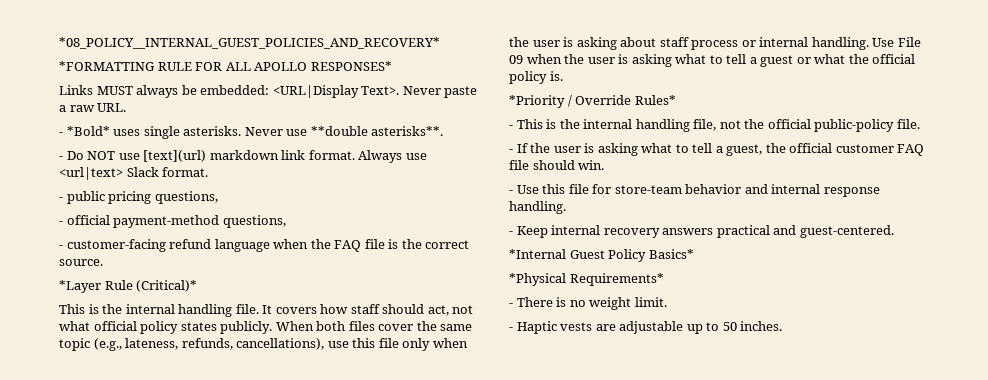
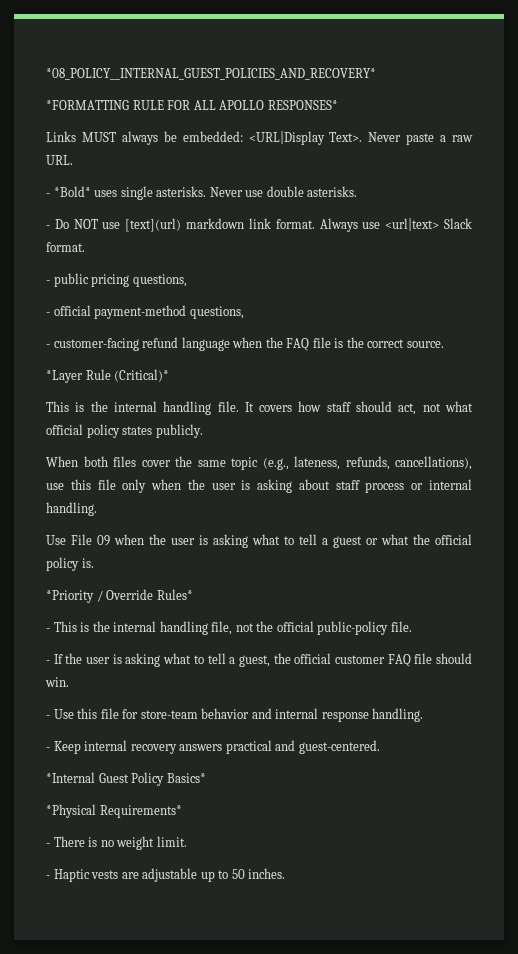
[310,126,444,136] **double asterisks**. -> [266,186,358,197] double asterisks.
(273, 327) none -> (203, 431) //
(869, 43) none -> (97, 509) //

